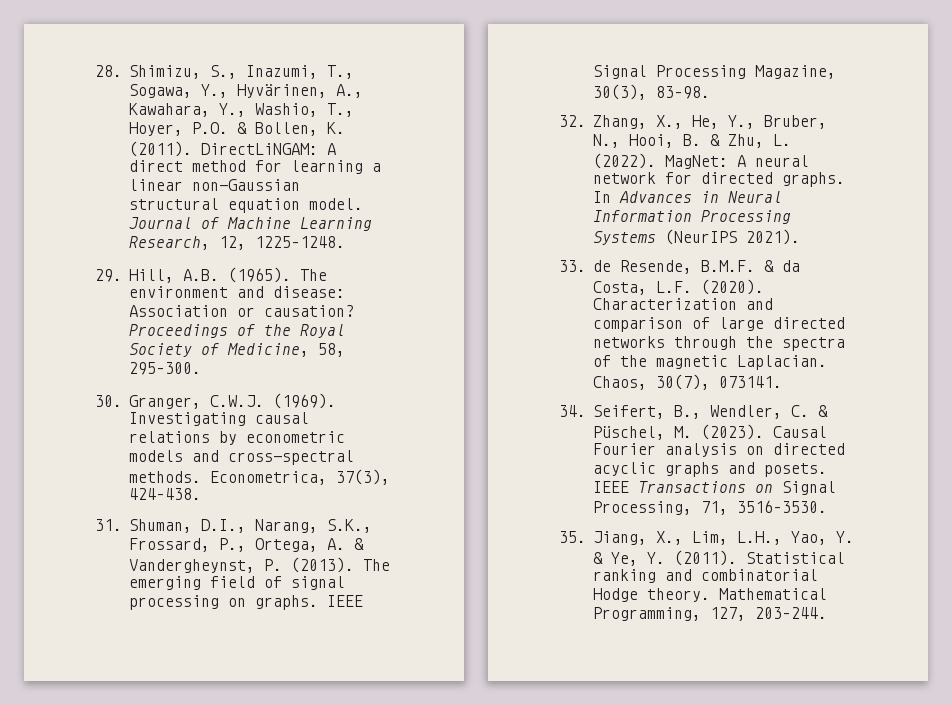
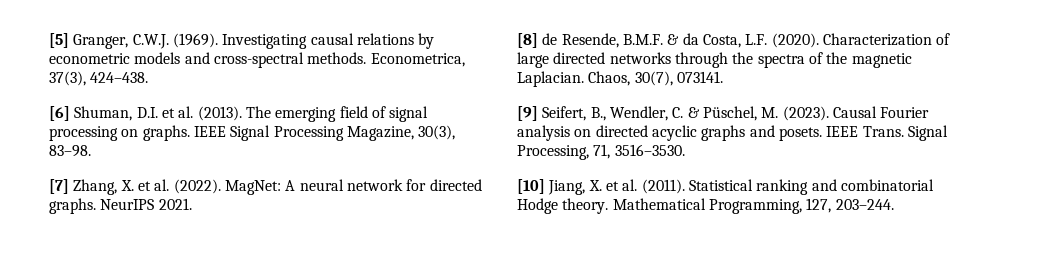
[95,65,354,79] [128,84,363,98] [128,103,354,117] [128,122,345,136] [128,141,336,157] [128,160,381,174] [128,179,300,191] [128,198,363,213] [128,217,372,231] [128,236,345,250] [95,267,327,283] [128,286,345,298] [128,305,354,317] [128,324,345,338] [128,343,345,357] [128,362,201,375] [95,395,122,407] 28. Shimizu, S., Inazumi, T., Sogawa, Y., Hyvärinen, A., Kawahara, Y., Washio, T., Hoyer, P.O. & Bollen, K. (2011). DirectLiNGAM: A direct method for learning a linear non-Gaussian structural equation model. Journal of Machine Learning Research, 12, 1225–1248. // 29. Hill, A.B. (1965). The environment and disease: Association or causation? Proceedings of the Royal Society of Medicine, 58, 295–300. // 30. -> [49,33,69,48] [5]
[95,519,372,533] [128,538,364,552] [128,559,282,573] 31. Shuman, D.I., Narang, S.K., Frossard, P., Ortega, A. & Vandergheynst, P. -> [49,106,194,121] [6] Shuman, D.I. et al.
[559,115,827,129] [592,134,791,148] 32. Zhang, X., He, Y., Bruber, N., Hooi, B. & Zhu, L. -> [49,179,170,195] [7] Zhang, X. et al.
[592,191,782,203] [592,210,791,224] [592,229,800,245] [559,260,586,272] In Advances in Neural Information Processing Systems (NeurIPS 2021). // 33. -> [100,198,192,210] [517,33,538,48] NeurIPS 2021. // [8]
[745,298,773,310] [592,317,683,332] and comparison -> (932, 39) none
[559,405,586,417] 34. -> [517,106,538,121] [9]
[637,481,773,493] Transactions on -> [862,126,904,137] Trans.
[559,531,854,545] [592,552,665,566] 35. Jiang, X., Lim, L.H., Yao, Y. & Ye, Y. -> [517,179,638,195] [10] Jiang, X. et al.

